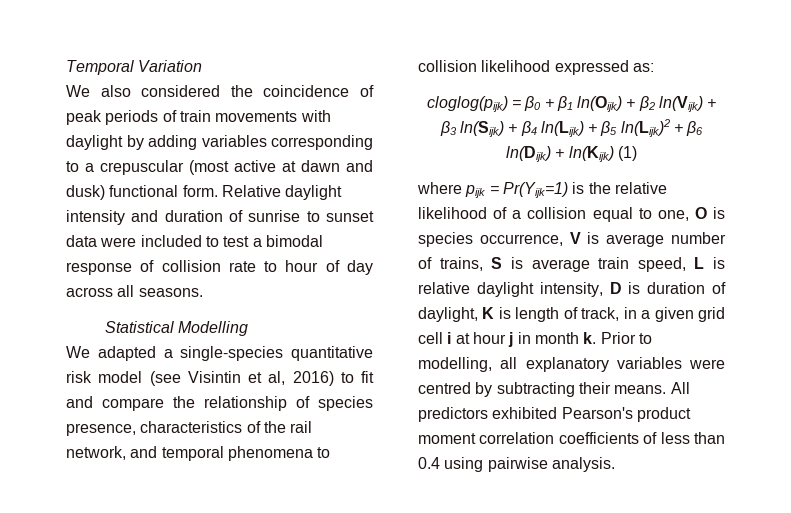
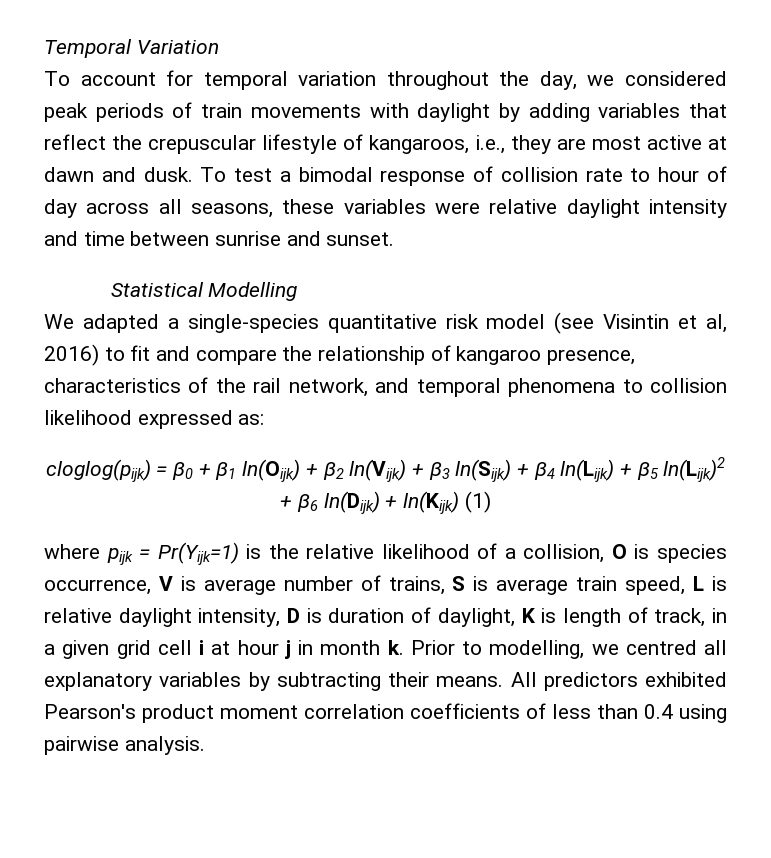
[66,85,374,97] We also considered the coincidence of -> [44,70,727,90] To account for temporal variation throughout the day, we considered
[271,135,373,150] [66,160,373,175] [66,185,343,200] [66,210,374,225] [66,235,219,247] corresponding to a crepuscular (most active at dawn and dusk) functional form. Relative daylight intensity and duration of sunrise to sunset data were included to -> [689,103,727,118] [44,134,727,154] [44,167,227,182] that reflect the crepuscular lifestyle of kangaroos, i.e., they are most active at dawn and dusk. To
[138,288,203,297] seasons. -> [191,199,727,218] [44,231,395,246] seasons, these variables were relative daylight intensity and time between sunrise and sunset.
[318,396,373,411] species -> [456,346,542,365] kangaroo
[527,207,689,222] collision equal to one, -> [523,544,605,563] collision,
(492, 364) none -> [591,640,697,655] we centred
[689,359,725,369] [418,382,471,394] were centred -> (242, 679) none

